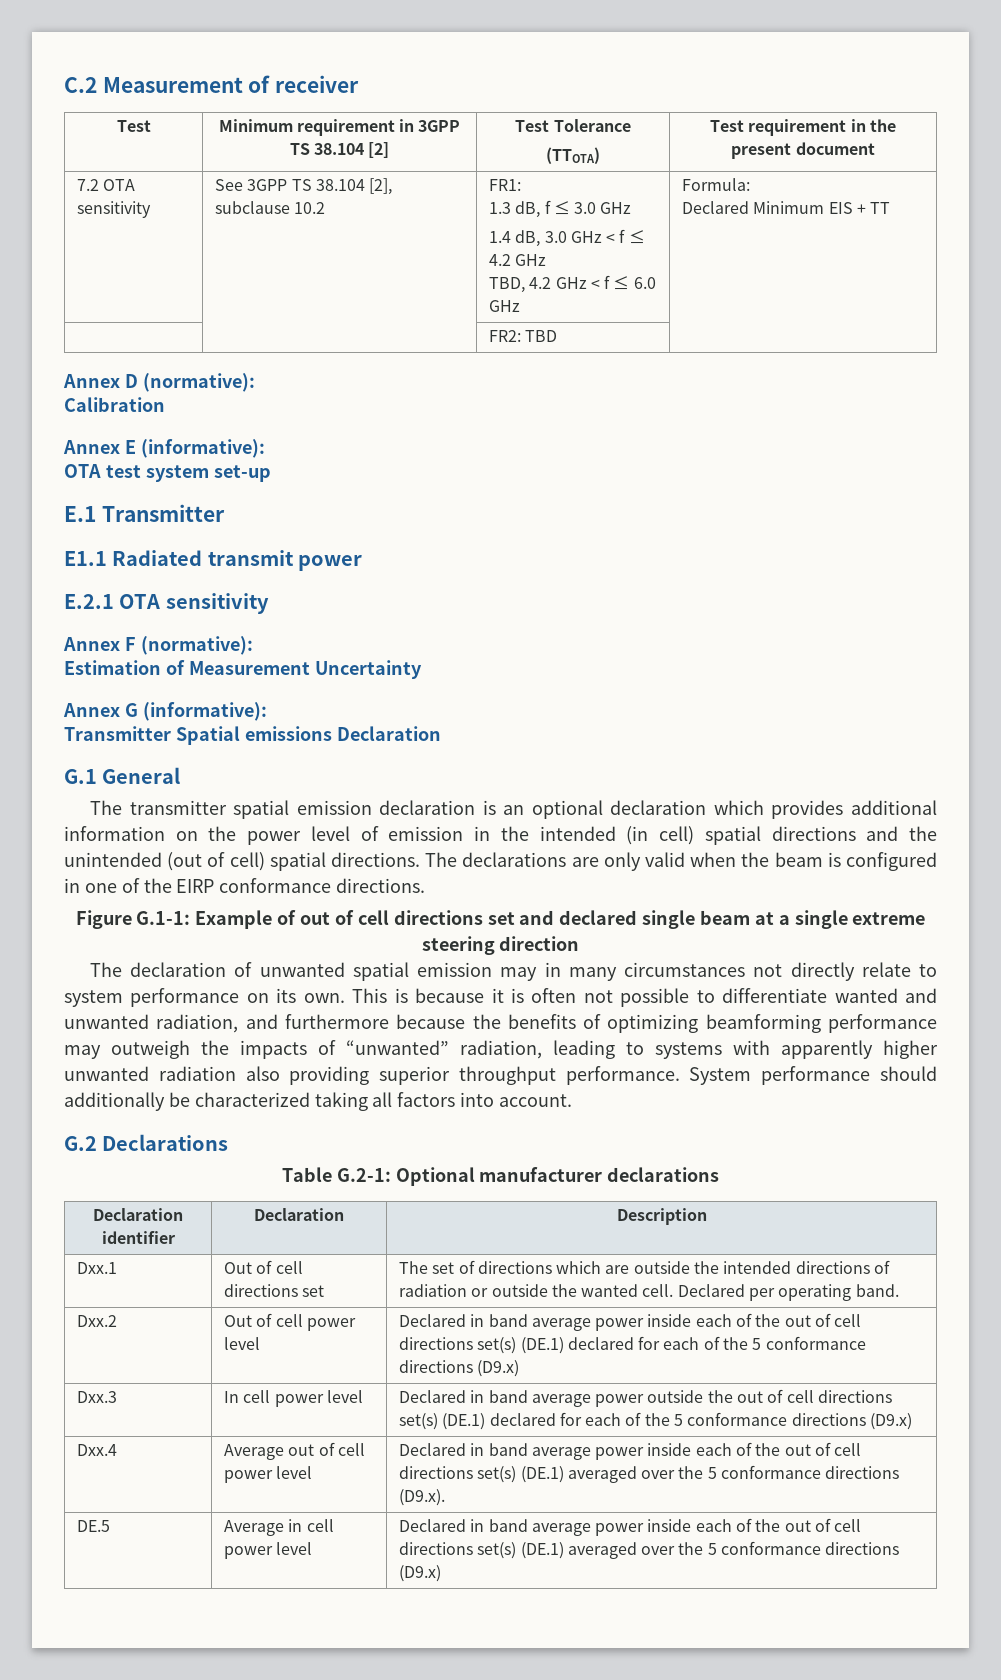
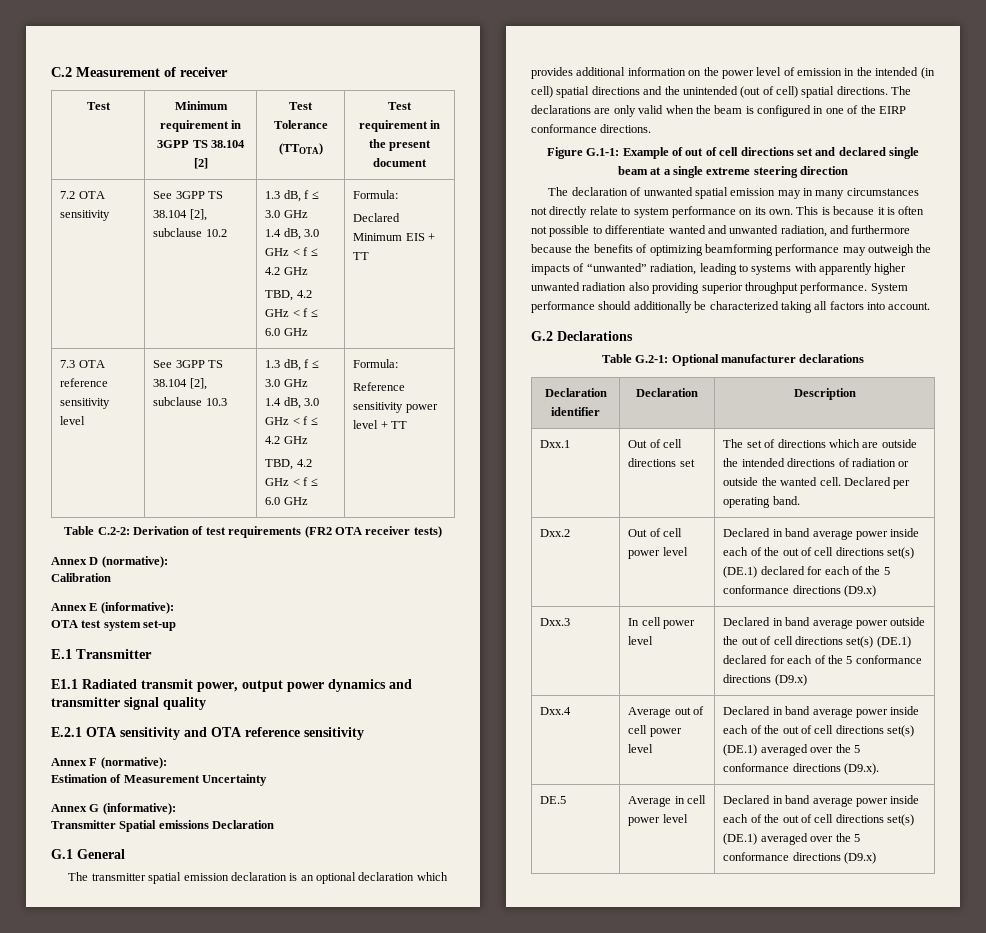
[488,179,521,191] FR1: // -> (227, 233) none
[488,330,558,342] | | FR2: TBD | -> [60,360,105,368] [60,378,109,387] [60,398,111,409] [60,416,86,425] [153,360,224,368] [153,378,207,390] [153,397,227,406] [265,359,319,371] [265,379,308,387] [265,397,320,409] [265,416,318,425] [265,436,308,444] [265,459,312,470] [265,477,318,486] [265,497,308,505] [353,359,399,368] [353,382,406,391] [353,402,438,413] [353,420,408,429] [64,526,442,538] 7.3 OTA reference sensitivity level | See 3GPP TS 38.104 [2], subclause 10.3 | 1.3 dB, f ≤ 3.0 GHz // 1.4 dB, 3.0 GHz < f ≤ 4.2 GHz // TBD, 4.2 GHz < f ≤ 6.0 GHz | Formula: // Reference sensitivity power level + TT // Table C.2-2: Derivation of test requirements (FR2 OTA receiver tests)
[298,555,363,571] power -> [197,679,412,692] [51,697,206,710] power, output power dynamics and transmitter signal quality
(269, 603) none -> [184,727,364,740] and OTA reference sensitivity

